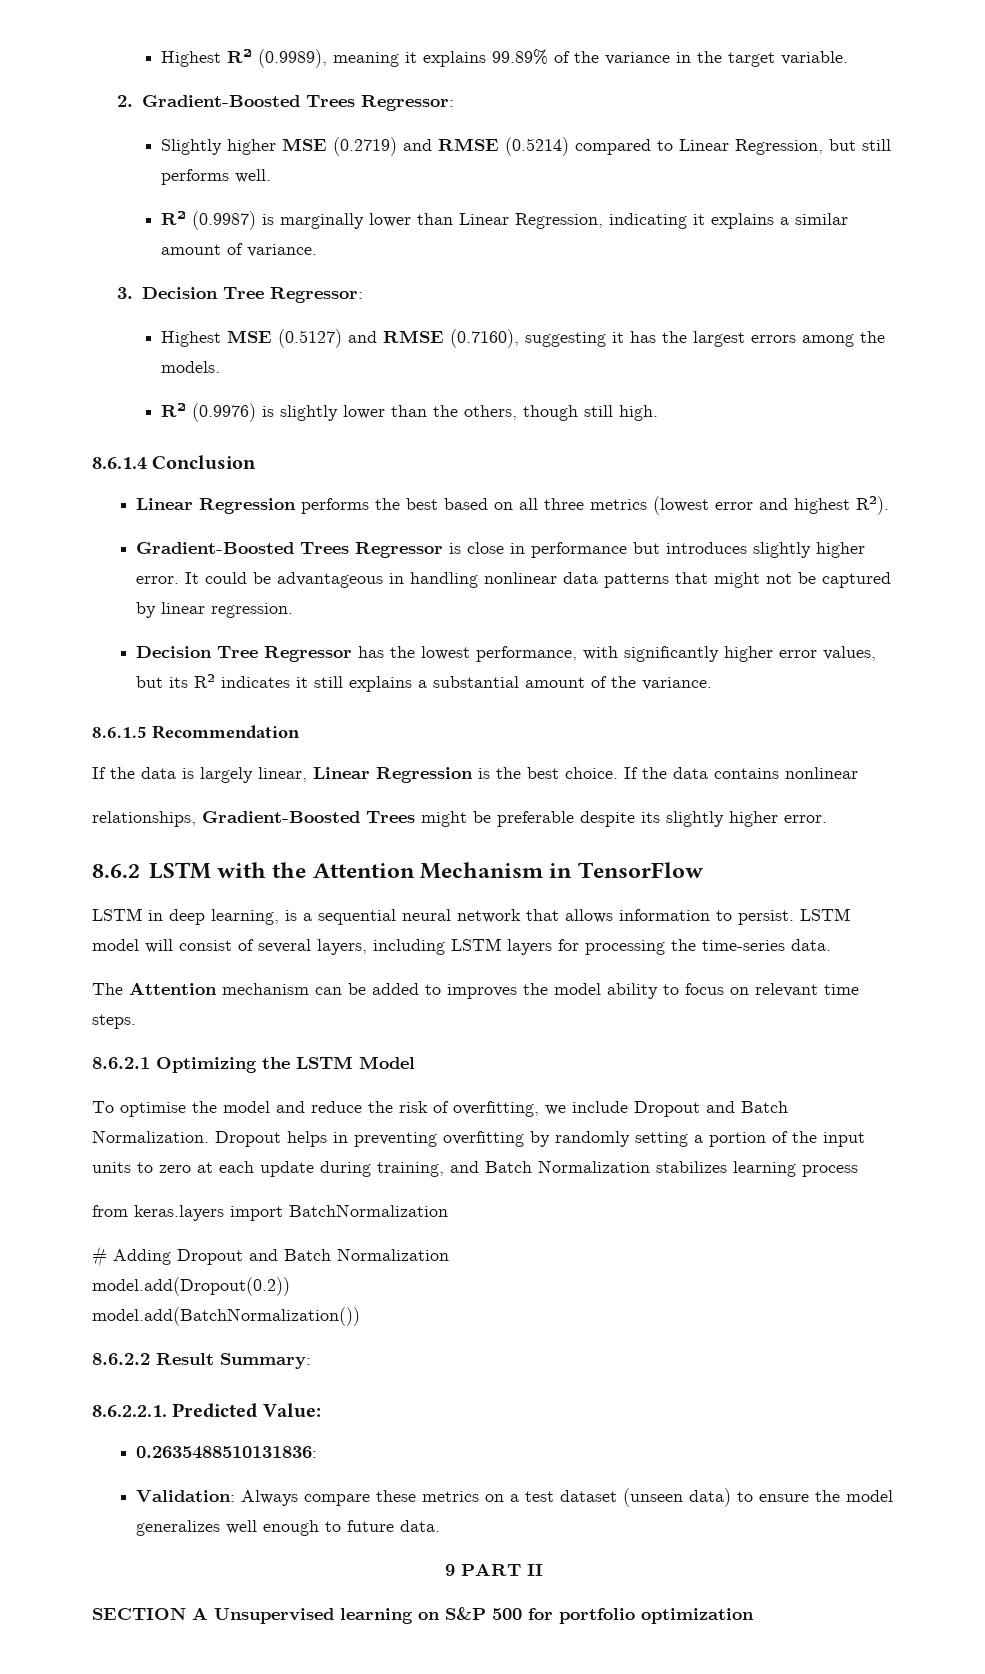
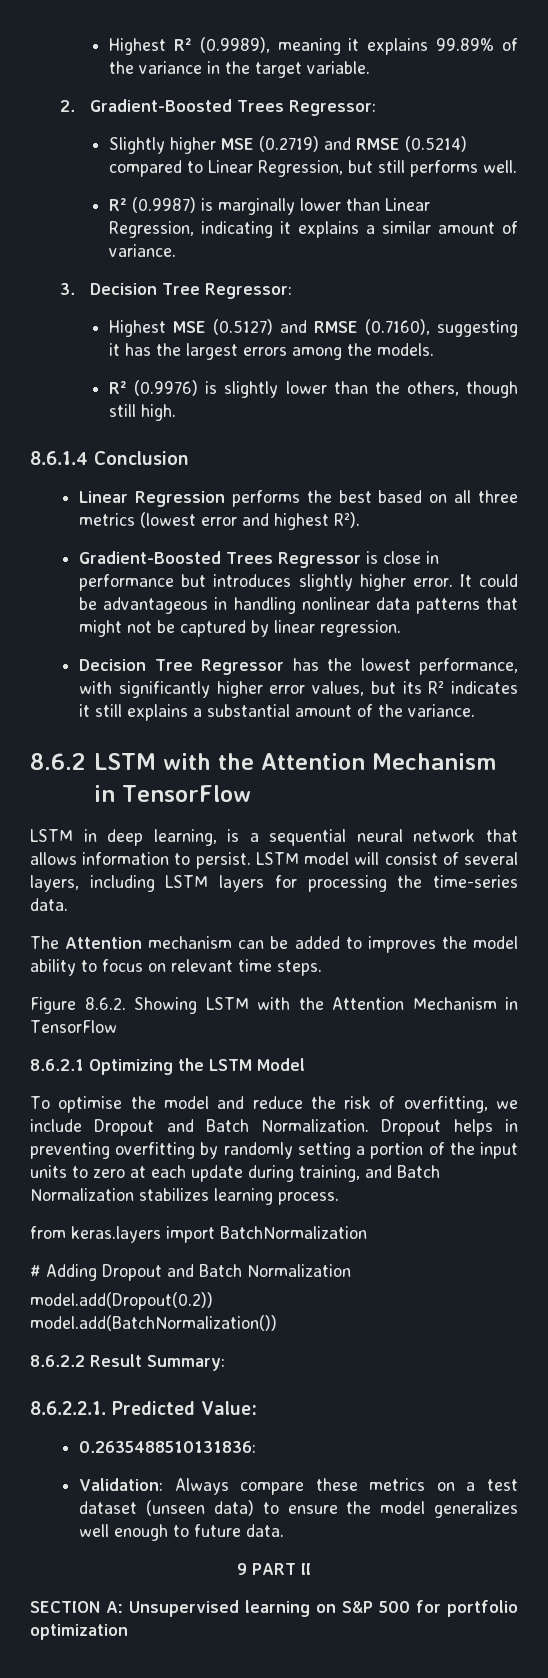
[92,725,300,739] [92,767,858,783] [92,811,827,827] // 8.6.1.5 Recommendation // If the data is largely linear, Linear Regression is the best choice. If the data contains nonlinear // relationships, Gradient-Boosted Trees might be preferable despite its slightly higher error. -> (476, 710) none
(136, 1021) none -> [30,997,518,1014] [30,1020,117,1033] // Figure 8.6.2. Showing LSTM with the Attention Mechanism in TensorFlow
[802,1165,858,1177] process -> [278,1192,339,1205] process.
[192,1607,208,1620] A -> [106,1601,123,1613] A:

